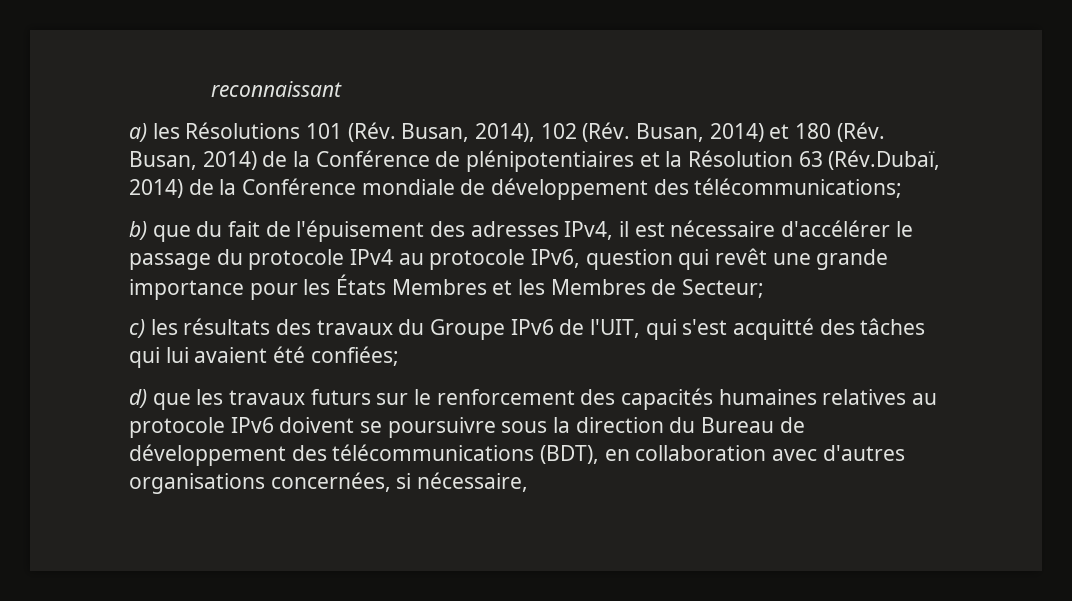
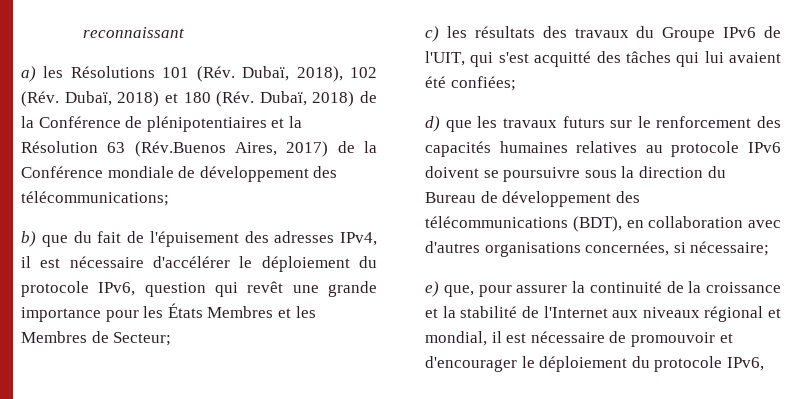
[401,122,764,142] Busan, 2014), 102 (Rév. Busan, 2014) -> [242,66,377,82] [21,91,160,107] Dubaï, 2018), 102 (Rév. Dubaï, 2018)
[129,151,257,170] Busan, 2014) -> [259,91,355,107] Dubaï, 2018)
[828,150,941,170] [129,179,183,198] (Rév.Dubaï, 2014) -> [134,141,329,157] (Rév.Buenos Aires, 2017)
[129,249,526,270] passage du protocole IPv4 au protocole -> [261,256,377,272] [21,281,89,297] déploiement du protocole
[417,472,529,492] nécessaire, -> [690,241,770,256] [425,281,781,297] [425,306,781,322] [425,331,733,347] [425,356,764,372] nécessaire; // e) que, pour assurer la continuité de la croissance et la stabilité de l'Internet aux niveaux régional et mondial, il est nécessaire de promouvoir et d'encourager le déploiement du protocole IPv6,

